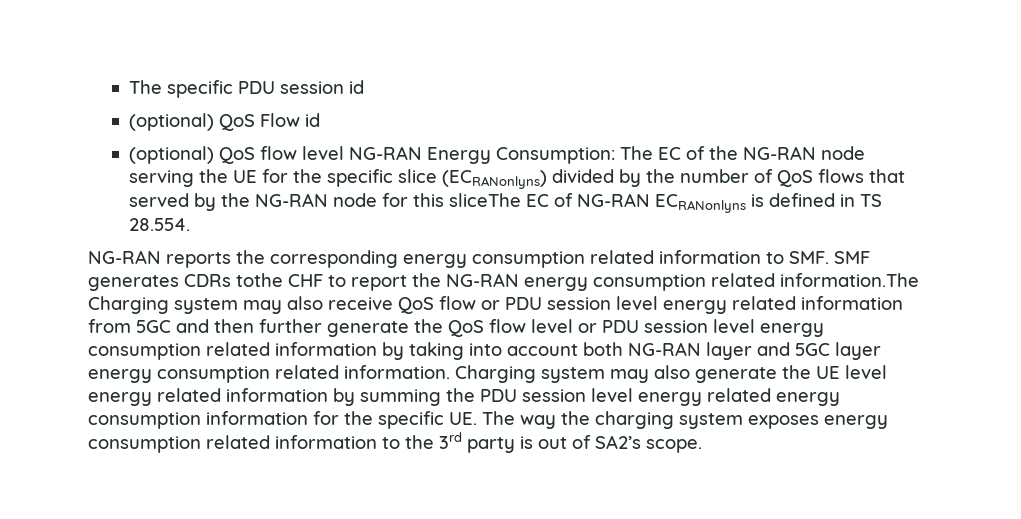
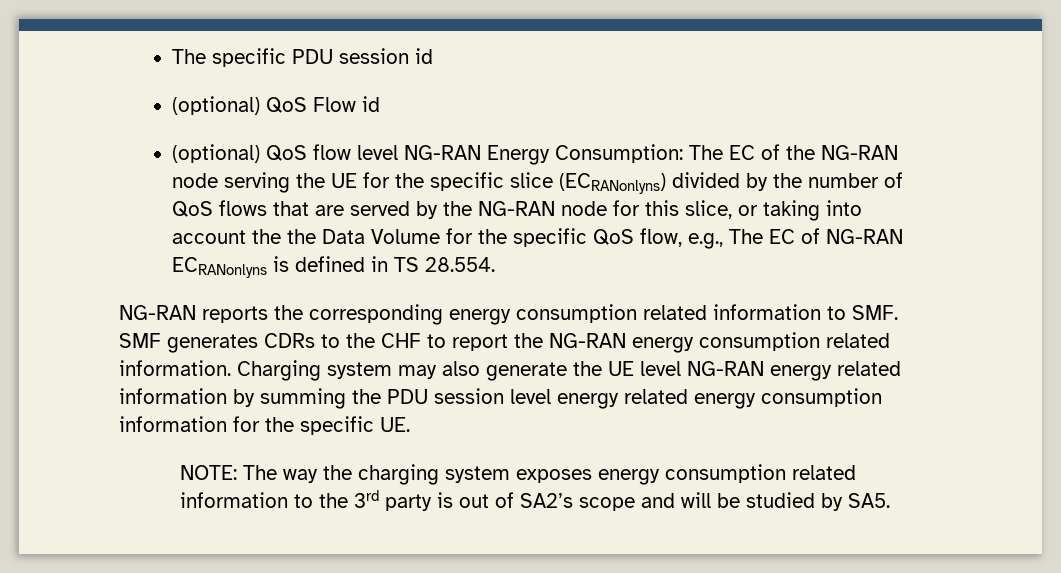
(906, 176) none -> [315,205,345,216] are
[449,193,522,207] sliceThe -> [685,200,863,221] [172,228,764,249] slice, or taking into account the the Data Volume for the specific QoS flow, e.g., The
[236,273,283,287] tothe -> [321,333,375,348] to the
[780,273,919,287] [88,296,903,314] [88,319,824,337] [88,342,881,360] [88,365,339,383] information.The Charging system may also receive QoS flow or PDU session level energy related information from 5GC and then further generate the QoS flow level or PDU session level energy consumption related information by taking into account both NG-RAN layer and 5GC layer energy consumption related -> (890, 340) none
(887, 372) none -> [687,361,764,376] NG-RAN
(477, 418) none -> [179,465,237,480] // NOTE:
[646,439,702,453] scope. -> [578,492,890,511] scope and will be studied by SA5.

